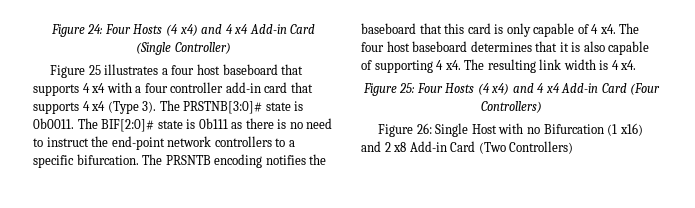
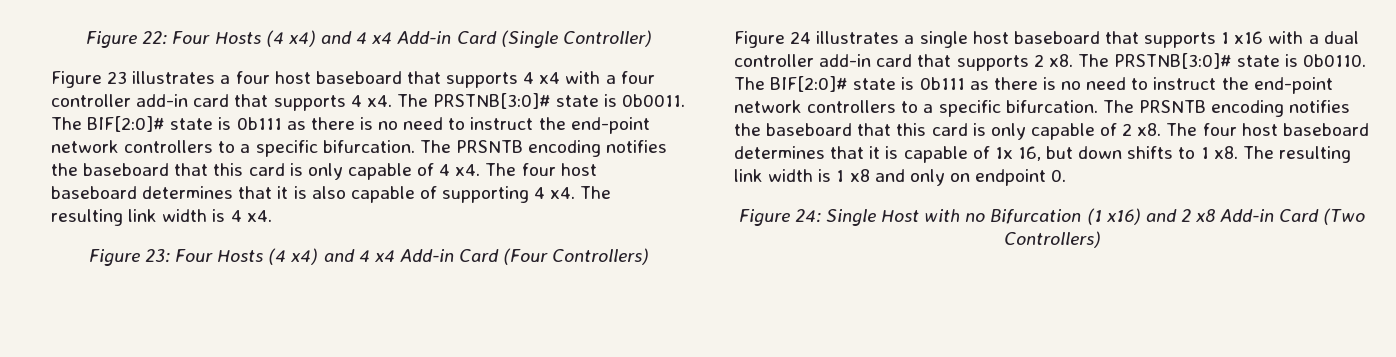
[50,24,104,37] Figure 24: -> [86,31,168,48] Figure 22:
[88,65,101,75] 25 -> [107,71,128,84] 23
[91,101,157,114] x4 (Type 3). -> [366,95,392,107] x4.
[399,83,416,93] 25: -> [144,249,170,263] 23:
[416,123,432,134] 26: -> [790,31,1359,48] [734,53,1367,71] [734,76,1333,94] [734,100,1351,117] [734,123,1369,140] [734,146,1351,163] [734,169,1067,186] [738,209,821,226] 24 illustrates a single host baseboard that supports 1 x16 with a dual controller add-in card that supports 2 x8. The PRSTNB[3:0]# state is 0b0110. The BIF[2:0]# state is 0b111 as there is no need to instruct the end-point network controllers to a specific bifurcation. The PRSNTB encoding notifies the baseboard that this card is only capable of 2 x8. The four host baseboard determines that it is capable of 1x 16, but down shifts to 1 x8. The resulting link width is 1 x8 and only on endpoint 0. // Figure 24:

